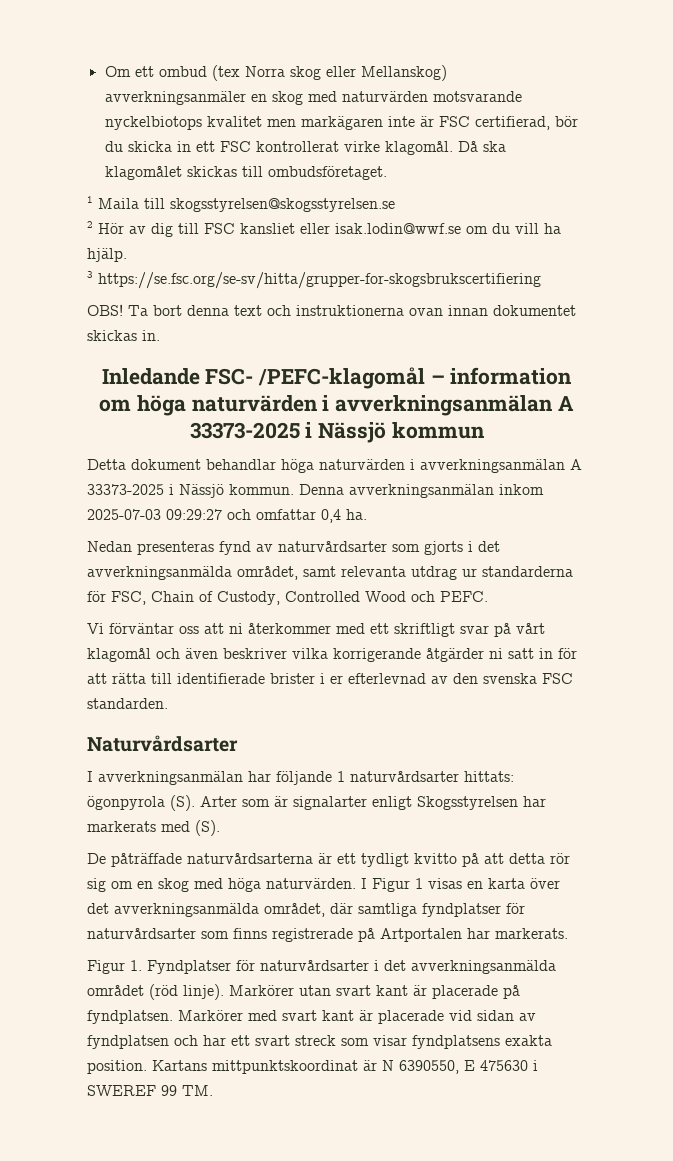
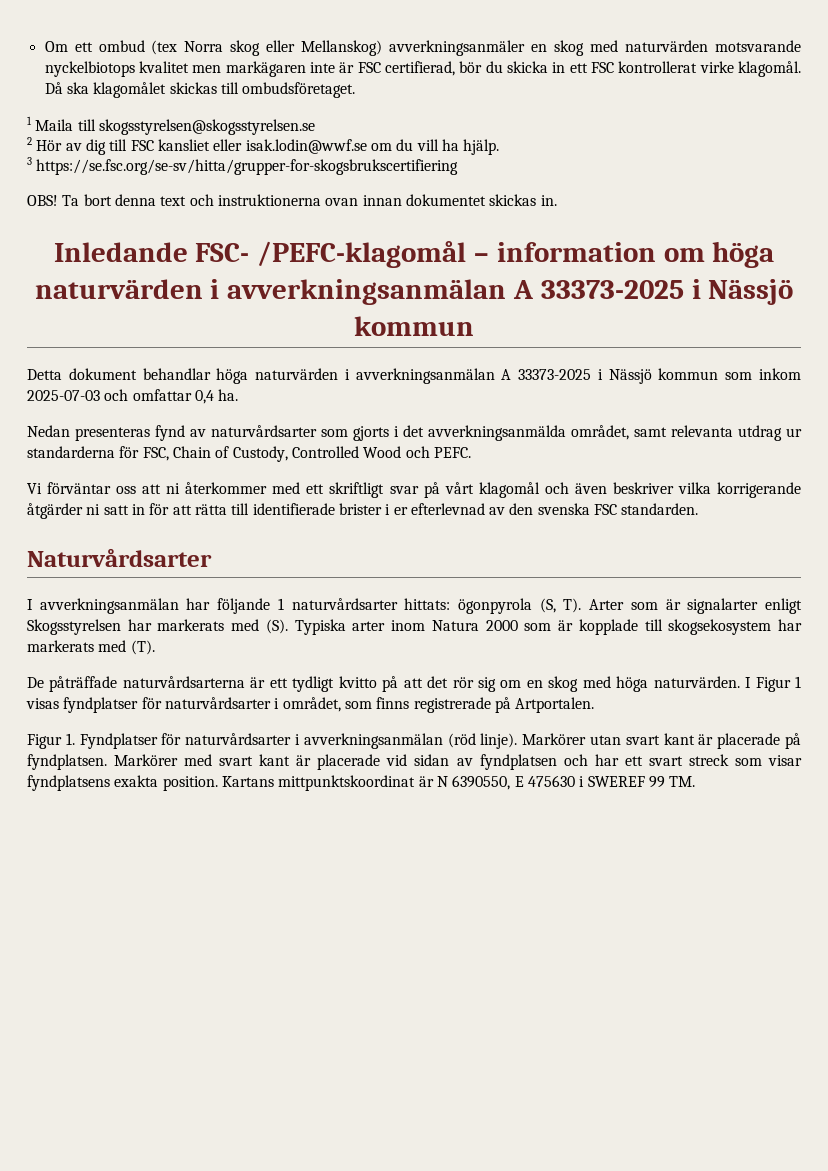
[229,484,494,498] kommun. Denna avverkningsanmälan -> [658,368,753,380] kommun som
[166,509,222,520] 09:29:27 -> (100, 395) none
[170,795,195,811] (S). -> [539,598,582,613] (S, T).
(220, 828) none -> [294,619,803,635] [27,640,155,655] Typiska arter inom Natura 2000 som är kopplade till skogsekosystem har markerats med (T).
[509,853,545,864] detta -> [427,676,449,688] det
[467,878,560,889] [87,903,417,917] en karta över det avverkningsanmälda området, där samtliga -> (59, 703) none
(196, 933) none -> [274,697,341,712] i området,
[380,928,568,942] Artportalen har markerats. -> [515,697,595,713] Artportalen.
[384,960,556,974] [87,985,144,996] det avverkningsanmälda området -> [303,733,443,749] avverkningsanmälan

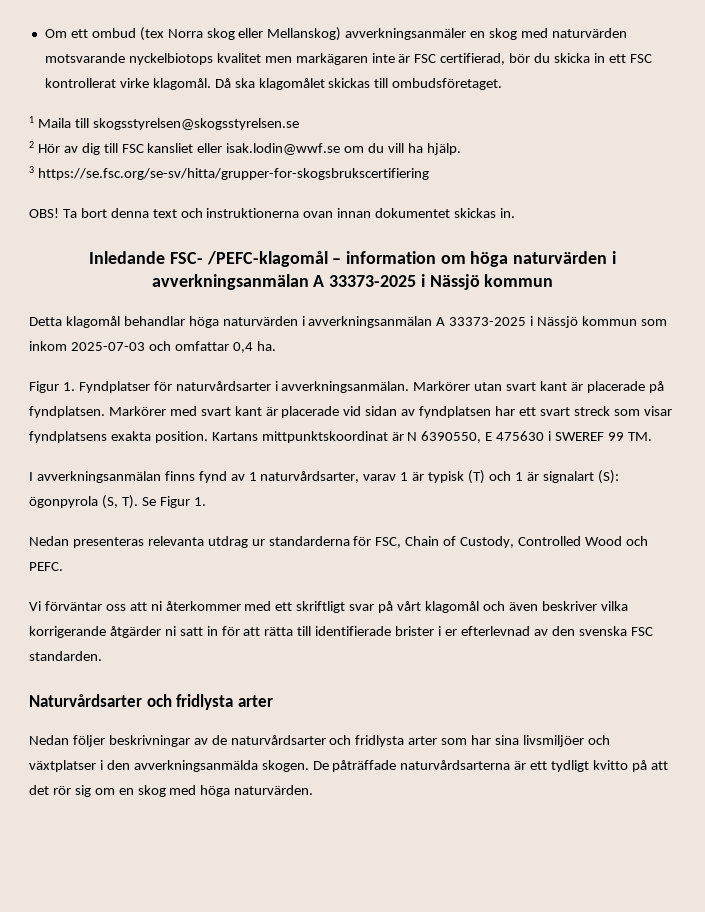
[68,368,137,380] dokument -> [65,316,120,328] klagomål
[27,425,667,441] Nedan presenteras fynd av naturvårdsarter som gjorts i det avverkningsanmälda området, samt -> [29,381,664,393] [29,406,672,418] [29,431,652,443] [29,470,619,484] [29,495,206,509] [29,536,144,548] Figur 1. Fyndplatser för naturvårdsarter i avverkningsanmälan. Markörer utan svart kant är placerade på fyndplatsen. Markörer med svart kant är placerade vid sidan av fyndplatsen har ett svart streck som visar fyndplatsens exakta position. Kartans mittpunktskoordinat är N 6390550, E 475630 i SWEREF 99 TM. // I avverkningsanmälan finns fynd av 1 naturvårdsarter, varav 1 är typisk (T) och 1 är signalart (S): ögonpyrola (S, T). Se Figur 1. // Nedan presenteras
[27,598,802,614] [27,619,803,635] [27,640,155,655] // I avverkningsanmälan har följande 1 naturvårdsarter hittats: ögonpyrola (S, T). Arter som är signalarter enligt Skogsstyrelsen har markerats med (S). Typiska arter inom Natura 2000 som är kopplade till skogsekosystem har markerats med (T). // -> [146,694,273,710] [29,735,610,747] [29,760,309,772] och fridlysta arter // Nedan följer beskrivningar av de naturvårdsarter och fridlysta arter som har sina livsmiljöer och växtplatser i den avverkningsanmälda skogen.
[745,676,802,692] [26,697,595,713] [27,733,801,749] [27,754,802,770] [27,775,696,791] I Figur 1 visas fyndplatser för naturvårdsarter i området, som finns registrerade på Artportalen. // Figur 1. Fyndplatser för naturvårdsarter i avverkningsanmälan (röd linje). Markörer utan svart kant är placerade på fyndplatsen. Markörer med svart kant är placerade vid sidan av fyndplatsen och har ett svart streck som visar fyndplatsens exakta position. Kartans mittpunktskoordinat är N 6390550, E 475630 i SWEREF 99 TM. -> (314, 790) none

